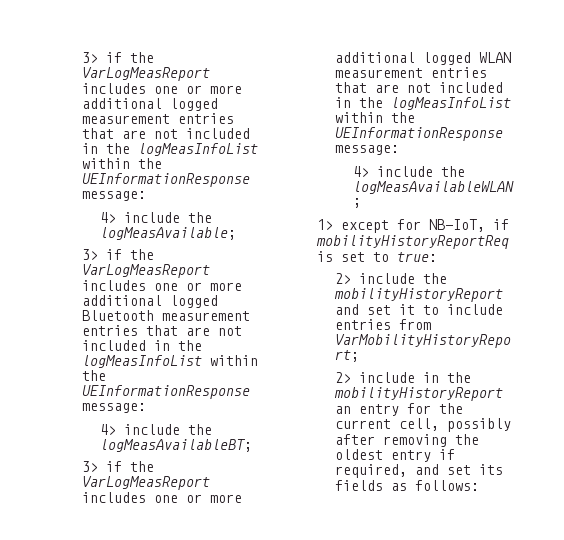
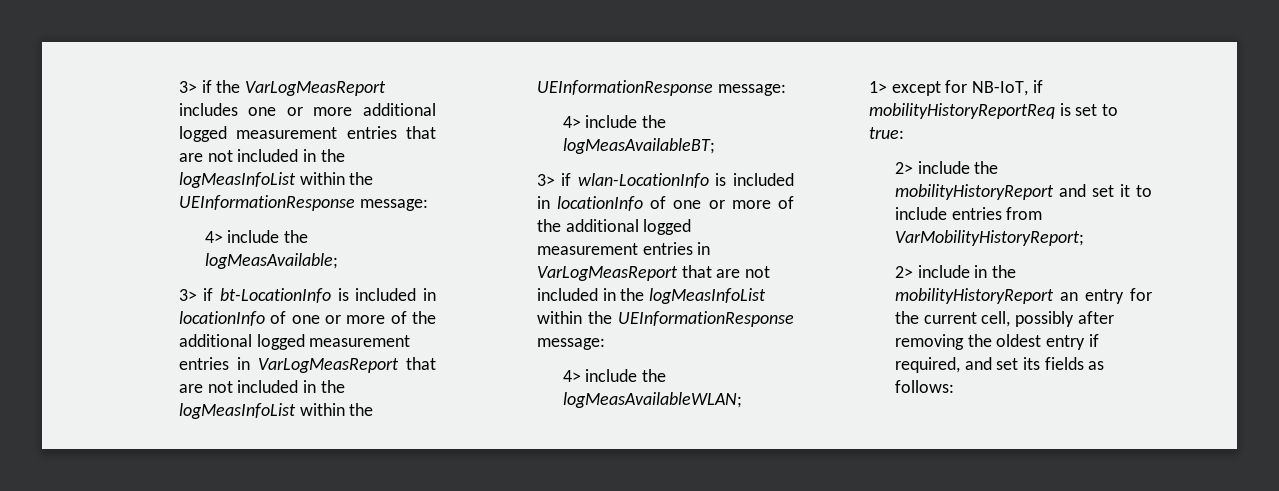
[129,249,154,260] [81,264,210,278] [81,280,242,291] [81,295,218,308] [81,310,250,321] [81,325,138,336] the VarLogMeasReport includes one or more additional logged Bluetooth measurement entries -> [220,288,436,303] [178,311,436,326] [178,334,411,350] [178,357,399,373] bt-LocationInfo is included in locationInfo of one or more of the additional logged measurement entries in VarLogMeasReport
[129,461,154,472] [81,476,210,490] [81,492,242,503] [334,52,511,65] [334,67,487,78] the VarLogMeasReport includes one or more additional logged WLAN measurement entries -> [577,173,794,188] [536,196,794,211] [536,219,692,235] [536,242,711,255] [536,266,678,281] wlan-LocationInfo is included in locationInfo of one or more of the additional logged measurement entries in VarLogMeasReport

